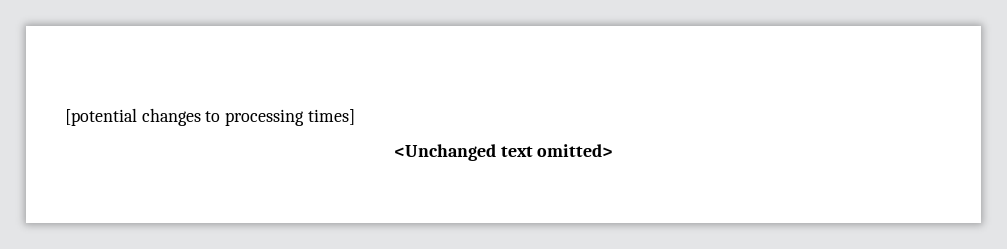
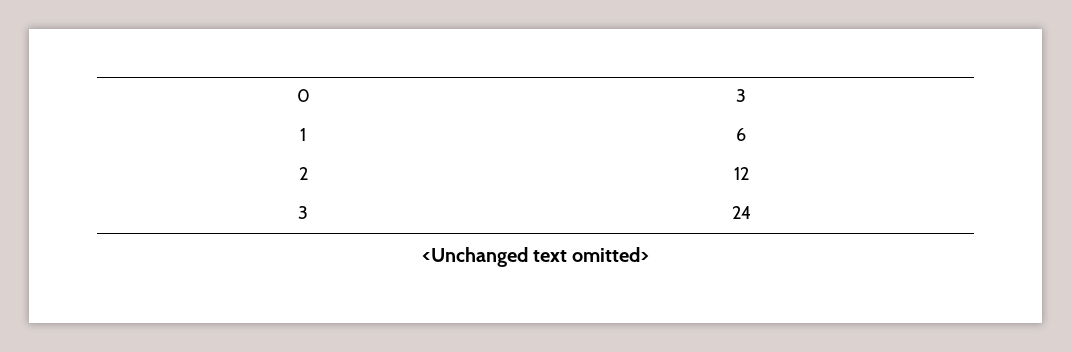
[65,108,355,126] [potential changes to processing times] -> [296,89,310,102] [736,89,746,102] [300,128,306,141] [736,128,746,141] [298,167,308,180] [733,167,749,180] [298,206,308,219] [731,206,751,219] 0 | 3 // 1 | 6 // 2 | 12 // 3 | 24

